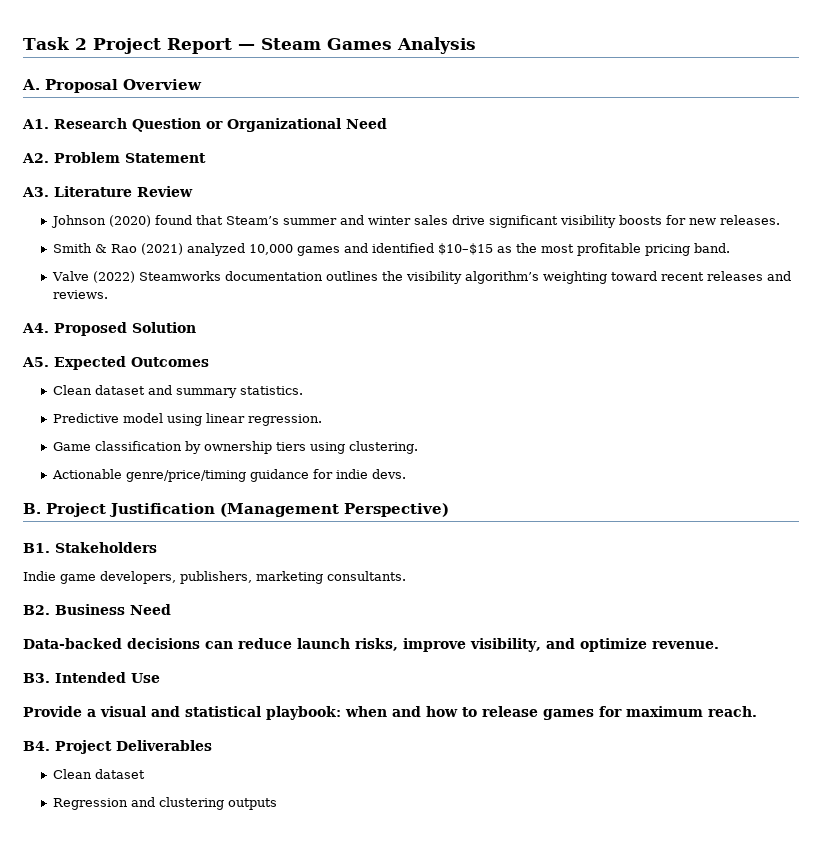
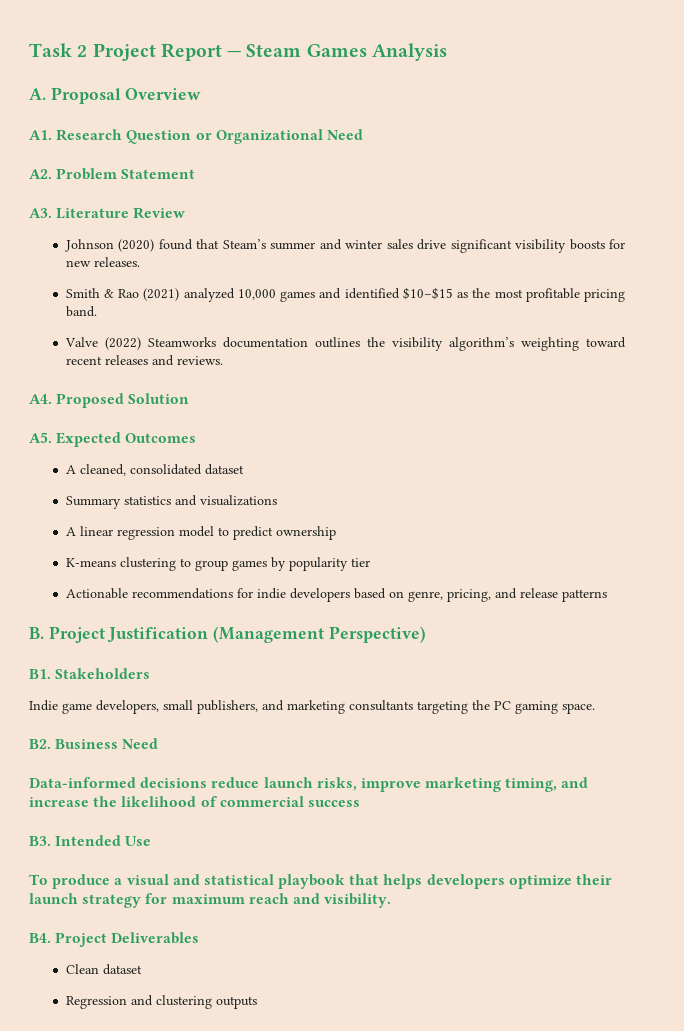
[53,385,304,398] [53,413,323,426] [53,441,419,454] [52,469,407,482] Clean dataset and summary statistics. // Predictive model using linear regression. // Game classification by ownership tiers using clustering. // Actionable genre/price/timing guidance for indie devs. -> [65,464,244,476] [65,495,277,509] [65,526,336,540] [65,557,370,571] [65,588,607,602] A cleaned, consolidated dataset // Summary statistics and visualizations // A linear regression model to predict ownership // K-means clustering to group games by popularity tier // Actionable recommendations for indie developers based on genre, pricing, and release patterns
[180,571,406,584] publishers, marketing consultants. -> [163,700,595,714] small publishers, and marketing consultants targeting the PC gaming space.
[23,638,233,649] Data-backed decisions can -> [29,777,208,788] Data-informed decisions
[470,638,719,652] visibility, and optimize revenue. -> [425,777,589,792] [29,796,360,807] marketing timing, and increase the likelihood of commercial success
[23,706,82,717] Provide -> [29,874,111,889] To produce
[266,706,757,720] playbook: when and how to release games for maximum reach. -> [278,874,613,889] [29,893,392,908] playbook that helps developers optimize their launch strategy for maximum reach and visibility.

